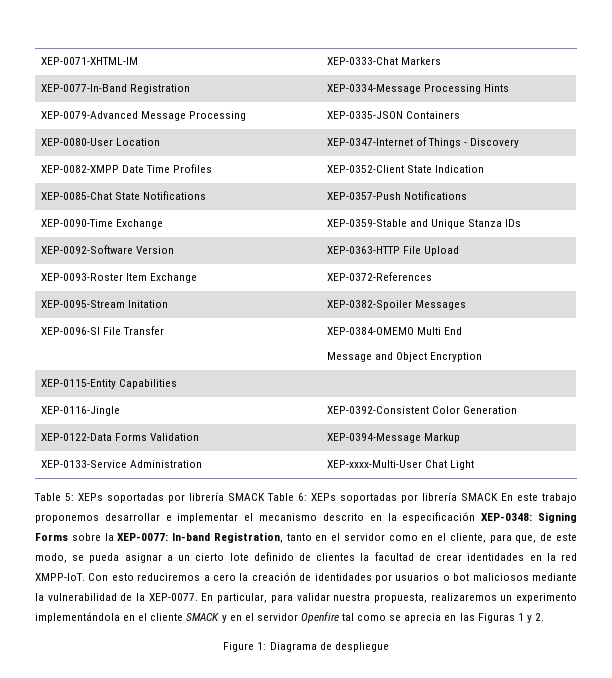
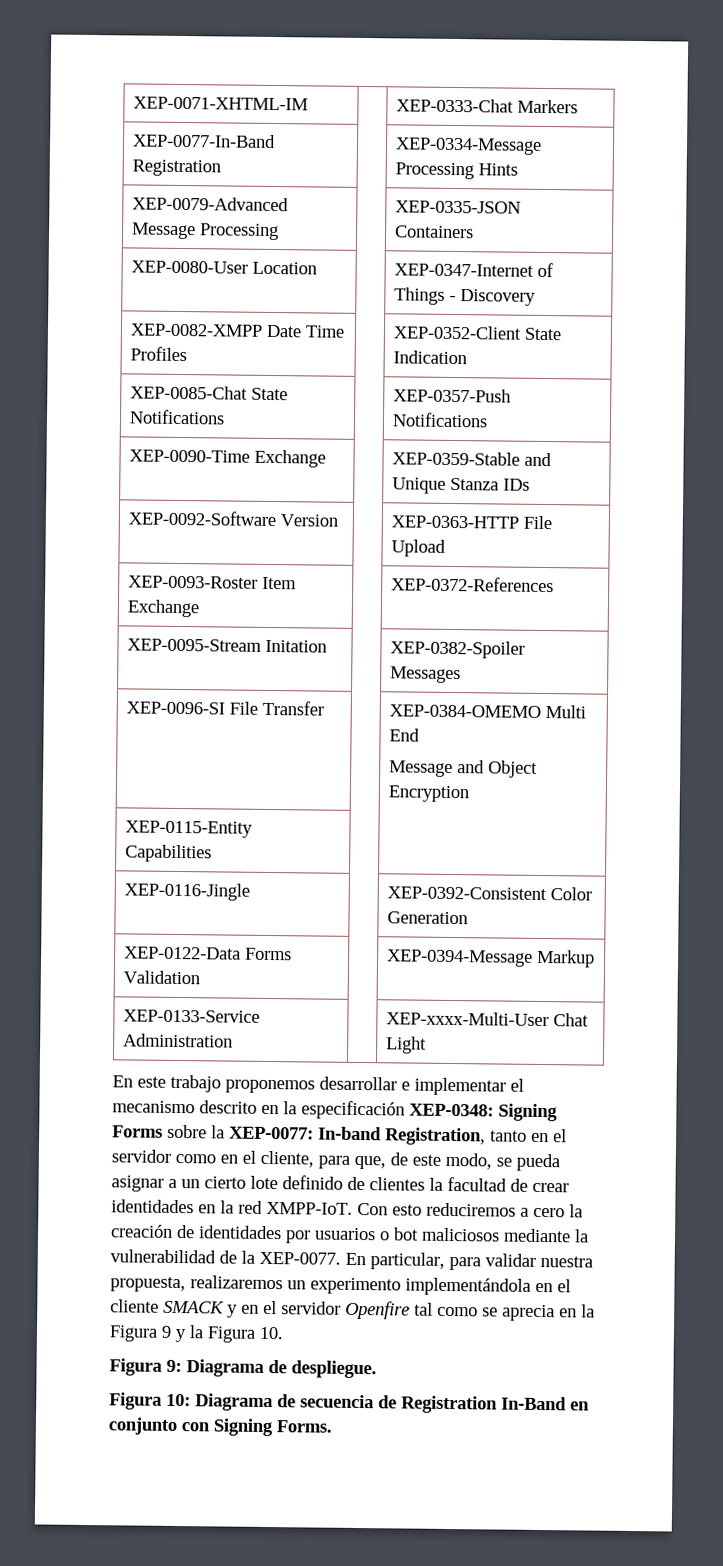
[34,492,498,503] Table 5: XEPs soportadas por librería SMACK Table 6: XEPs soportadas por librería SMACK -> (428, 1045) none
[459,613,544,623] [223,642,389,652] las Figuras 1 y 2. // Figure 1: Diagrama de despliegue -> [581,1304,595,1318] [109,1325,284,1343] [109,1358,377,1379] [109,1392,590,1414] [108,1417,332,1437] la Figura 9 y la Figura 10. // Figura 9: Diagrama de despliegue. // Figura 10: Diagrama de secuencia de Registration In-Band en conjunto con Signing Forms.

